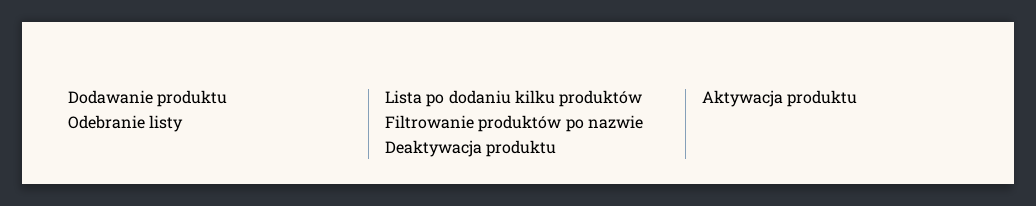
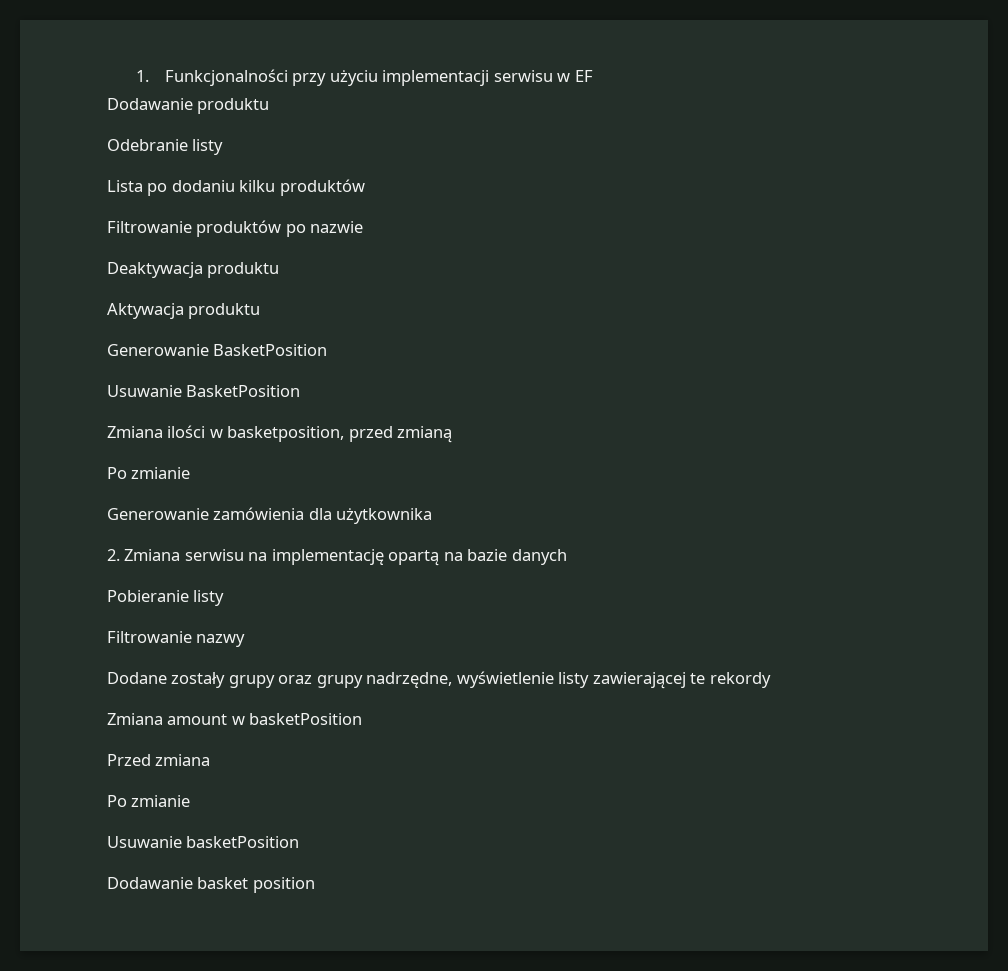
(68, 97) none -> [135,69,593,86] 1. Funkcjonalności przy użyciu implementacji serwisu w EF //
(858, 98) none -> [107,344,328,356] [107,385,301,397] [107,425,453,443] [107,467,191,479] [107,507,433,524] [107,549,567,566] [107,590,225,606] [107,631,246,647] [107,671,771,689] [107,713,363,725] [107,754,211,766] [107,795,191,807] [107,836,300,848] [107,877,315,893] // Generowanie BasketPosition // Usuwanie BasketPosition // Zmiana ilości w basketposition, przed zmianą // Po zmianie // Generowanie zamówienia dla użytkownika // 2. Zmiana serwisu na implementację opartą na bazie danych // Pobieranie listy // Filtrowanie nazwy // Dodane zostały grupy oraz grupy nadrzędne, wyświetlenie listy zawierającej te rekordy // Zmiana amount w basketPosition // Przed zmiana // Po zmianie // Usuwanie basketPosition // Dodawanie basket position

